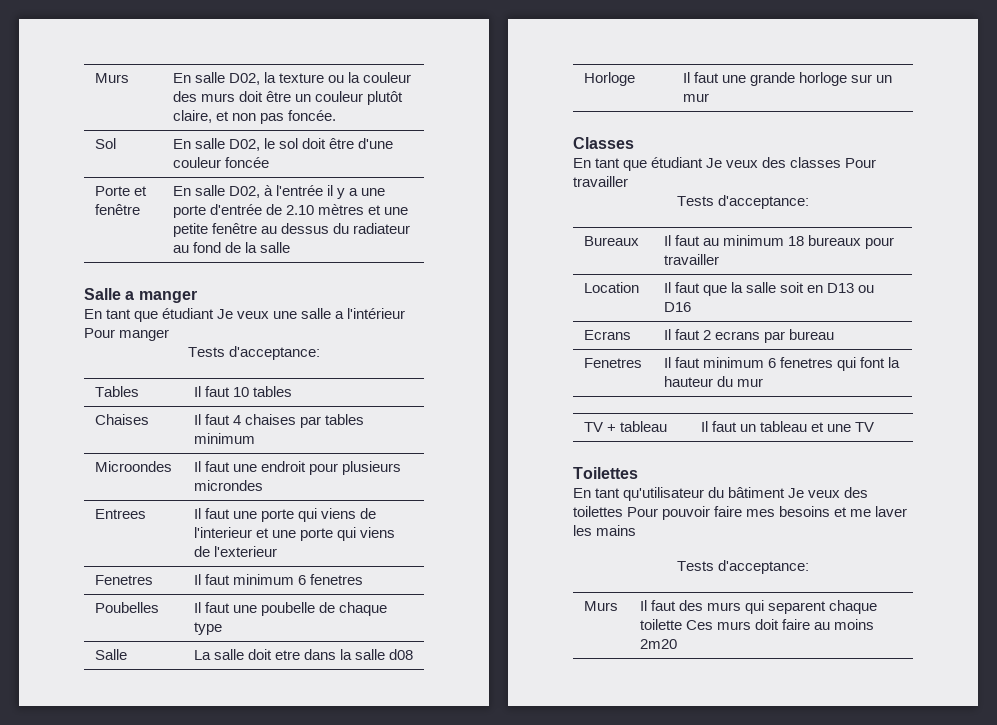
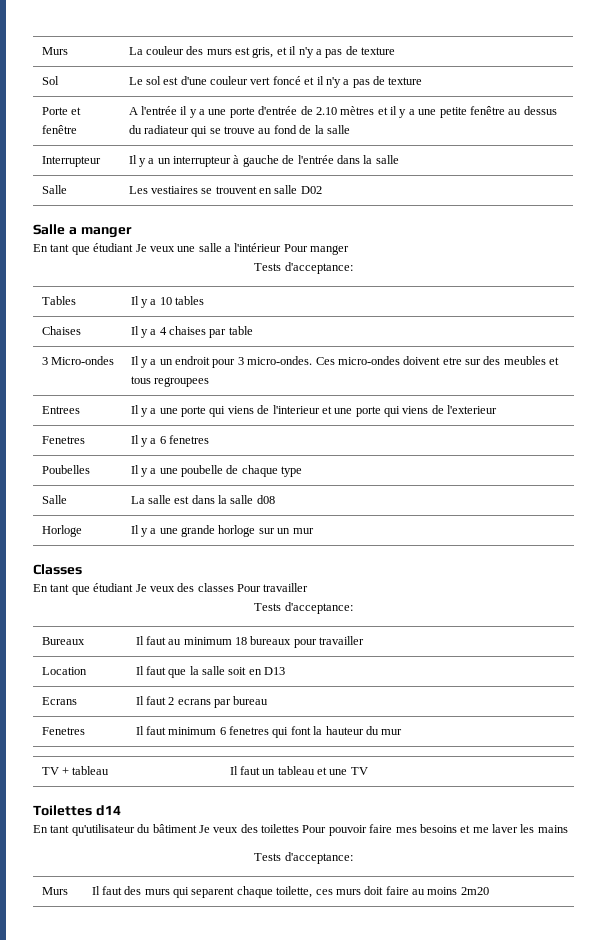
[94,73,129,83] [172,72,411,85] [172,91,403,105] [172,110,336,124] [94,138,116,149] [172,138,393,151] [172,157,269,168] Murs | En salle D02, la texture ou la couleur des murs doit être un couleur plutôt claire, et non pas foncée. // Sol | En salle D02, le sol doit être d'une couleur foncée -> [41,47,68,55] [128,46,395,58] [41,76,59,85] [128,76,423,88] Murs | La couleur des murs est gris, et il n'y a pas de texture // Sol | Le sol est d'une couleur vert foncé et il n'y a pas de texture
[172,185,273,198] En salle D02, à -> [128,107,138,115] A
(381, 210) none -> [389,106,415,118] il y a
(410, 228) none -> [191,126,255,137] qui se trouve
(290, 247) none -> [41,156,101,167] [128,155,399,167] [41,185,67,194] [128,185,322,194] // Interrupteur | Il y a un interrupteur à gauche de l'entrée dans la salle // Salle | Les vestiaires se trouvent en salle D02
[204,386,230,397] faut -> [140,299,157,308] y a
[204,414,230,425] faut -> [140,329,157,338] y a
[324,414,364,425] [193,433,255,444] [94,461,172,472] [193,461,401,475] [193,480,263,491] tables minimum // Microondes | Il faut une endroit pour plusieurs microndes -> [228,326,253,335] [41,356,114,365] [130,356,560,368] [130,376,209,387] table // 3 Micro-ondes | Il y a un endroit pour 3 micro-ondes. Ces micro-ondes doivent etre sur des meubles et tous regroupees
[204,508,230,519] faut -> [140,408,157,417] y a
[204,574,294,585] faut minimum -> [140,438,157,447] y a
[204,602,230,613] faut -> [140,468,157,477] y a
[247,649,300,660] doit etre -> [174,496,190,504] est
[693,72,719,83] faut -> [140,528,157,537] y a
[858,285,875,293] [663,302,691,312] ou D16 -> (286, 671) none
(638, 473) none -> [95,805,121,816] d14
[639,619,713,630] toilette Ces -> [276,886,333,898] toilette, ces

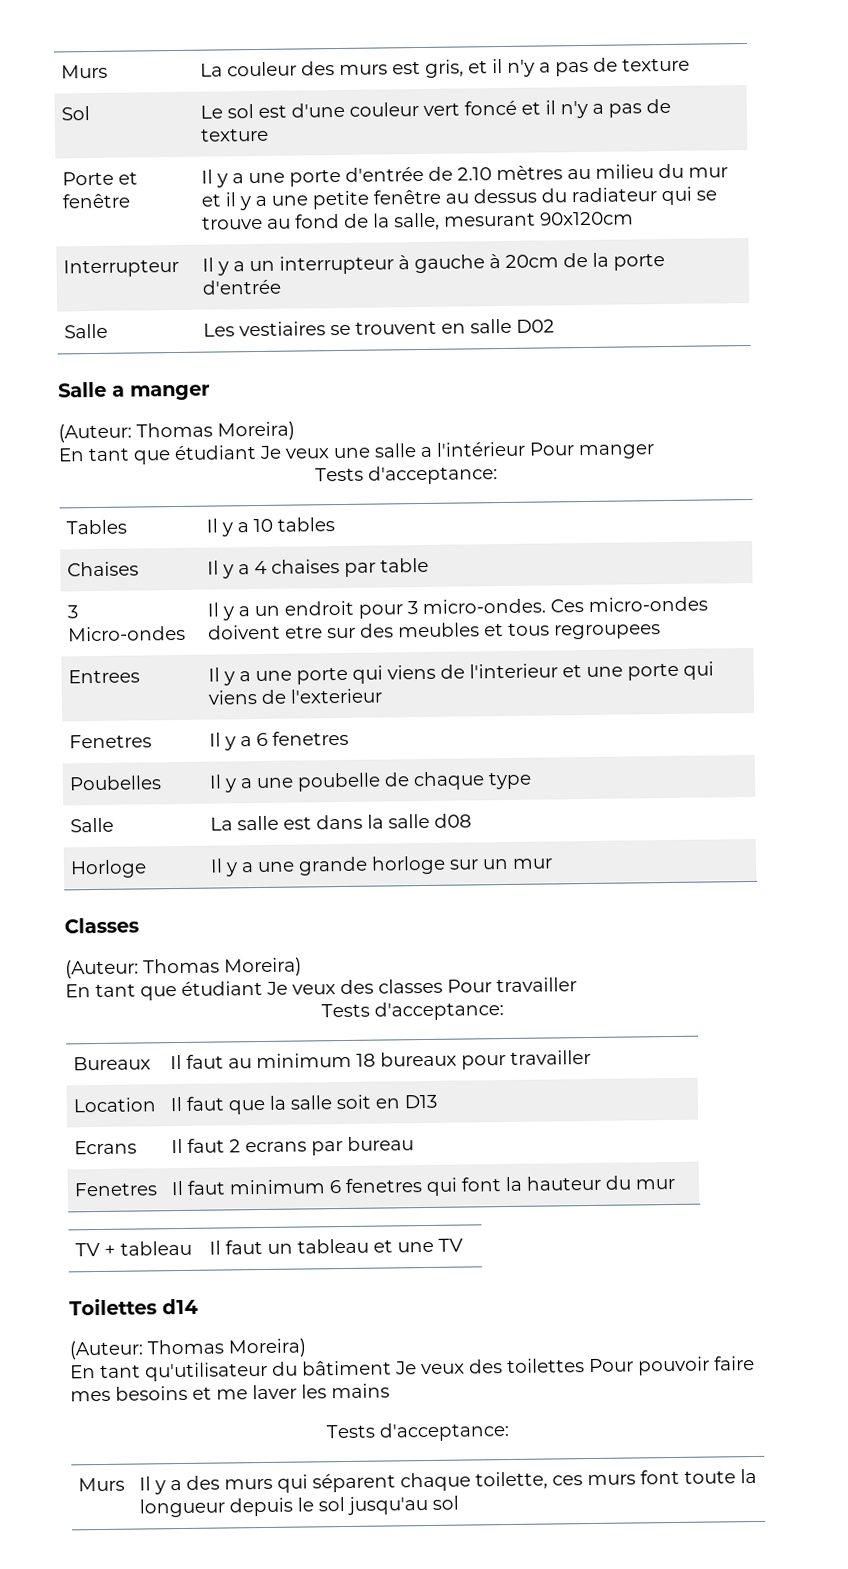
[128,106,188,115] A l'entrée il -> [201,169,214,184] Il
(375, 110) none -> [567,163,729,180] au milieu du mur
[326,125,350,134] salle -> [394,211,635,231] salle, mesurant 90x120cm
[282,155,399,164] de l'entrée dans la salle -> [489,252,666,271] [202,279,282,295] à 20cm de la porte d'entrée
(132, 232) none -> [58,421,295,443] // (Auteur: Thomas Moreira)
(82, 569) none -> [65,957,302,979] // (Auteur: Thomas Moreira)
(121, 810) none -> [69,1338,306,1360] // (Auteur: Thomas Moreira)
[101,886,122,895] faut -> [154,1480,183,1495] y a
[191,887,235,898] separent -> [312,1473,397,1493] séparent
[364,886,489,895] doit faire au moins 2m20 -> [640,1468,758,1485] [139,1495,460,1518] font toute la longueur depuis le sol jusqu'au sol

